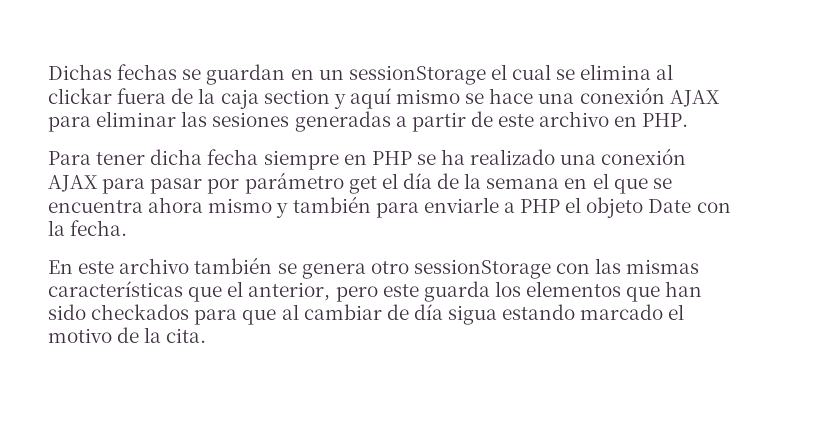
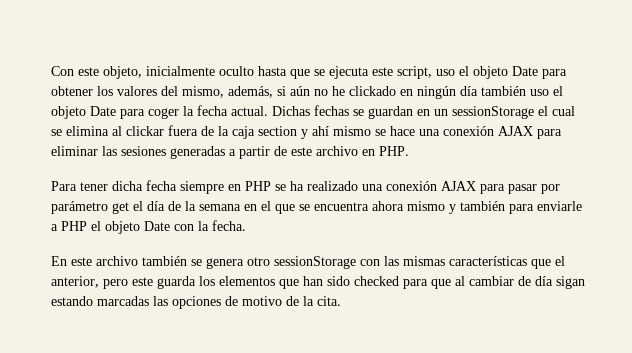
(48, 72) none -> [51,66,567,79] [51,86,563,99] [51,105,268,119] Con este objeto, inicialmente oculto hasta que se ejecuta este script, uso el objeto Date para obtener los valores del mismo, además, si aún no he clickado en ningún día también uso el objeto Date para coger la fecha actual.
[349,88,391,109] aquí -> [312,126,329,136] ahí
[91,304,190,320] checkados -> [354,276,399,286] checked
[448,304,685,325] sigua estando marcado el -> [556,276,585,289] [51,296,238,309] sigan estando marcadas las opciones de

